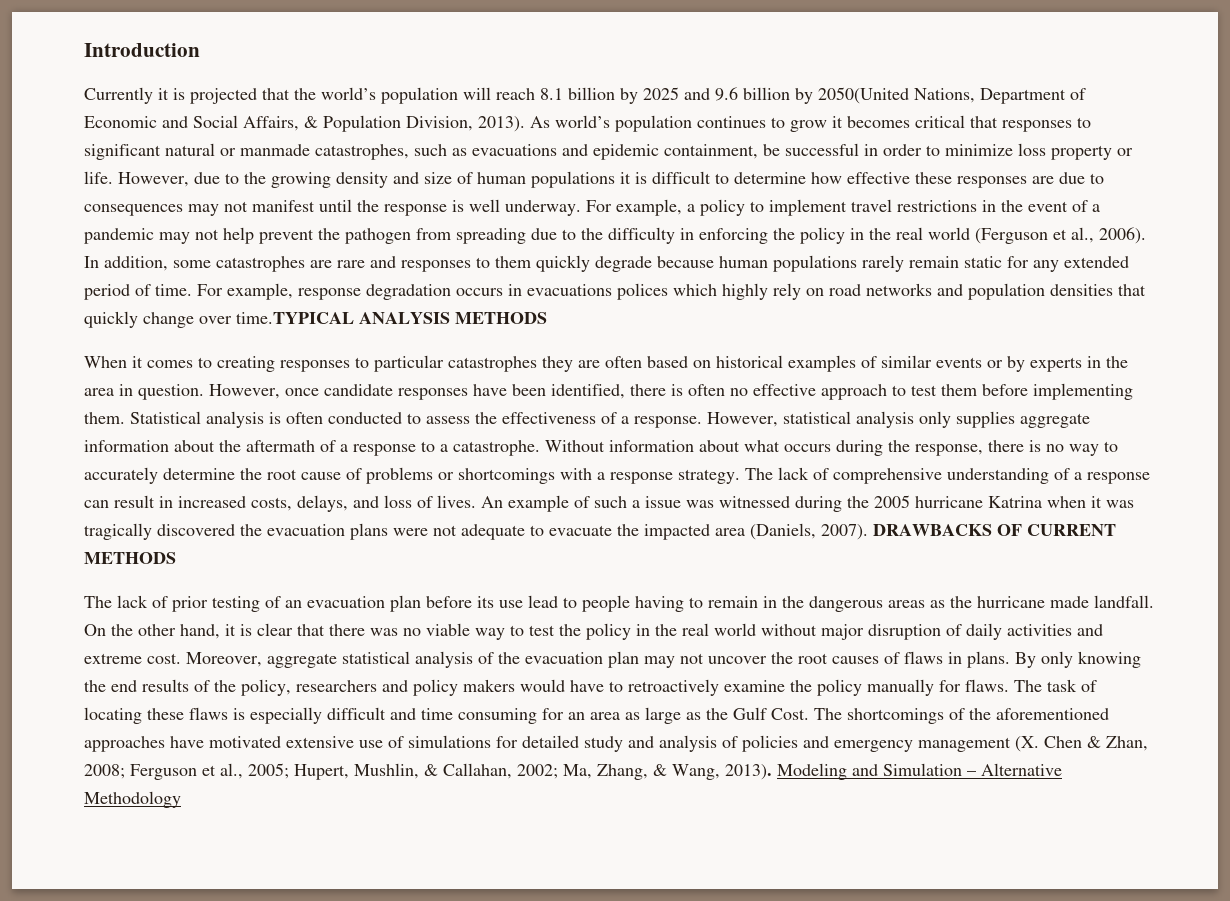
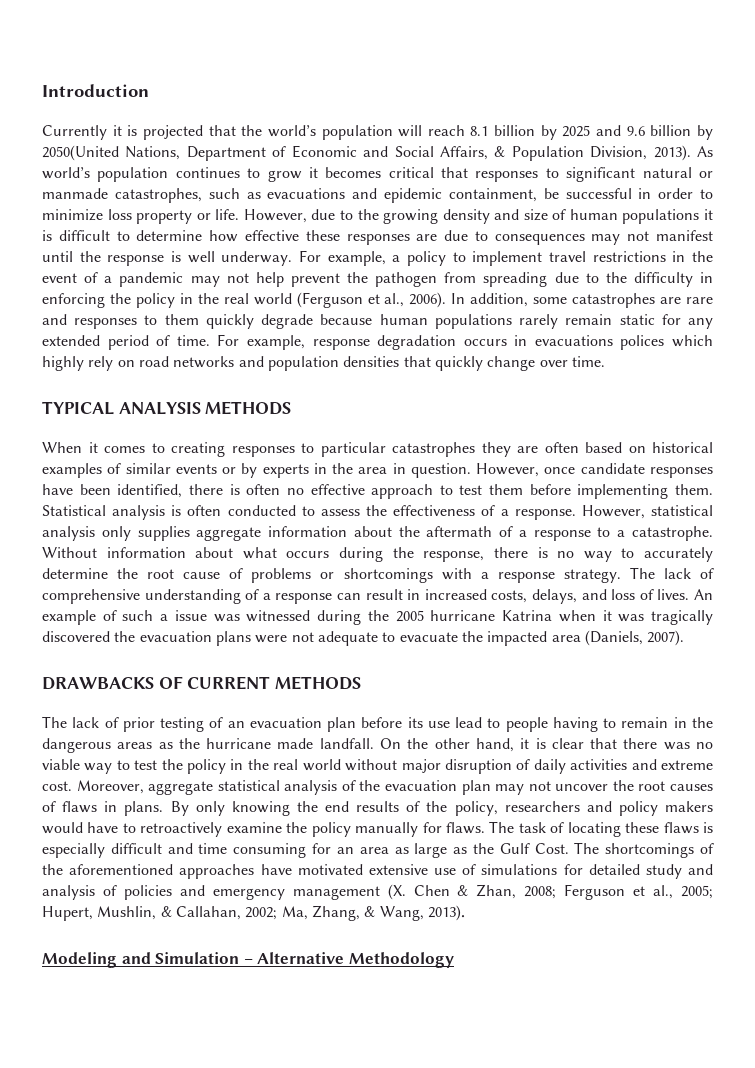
[236,312,354,324] time.TYPICAL -> [571,356,605,367] [42,401,114,415] time. // TYPICAL
(868, 532) none -> (685, 638) //
(772, 772) none -> (465, 913) //

